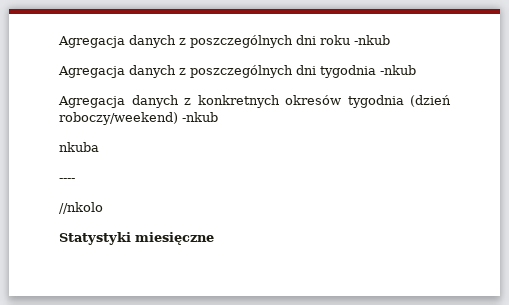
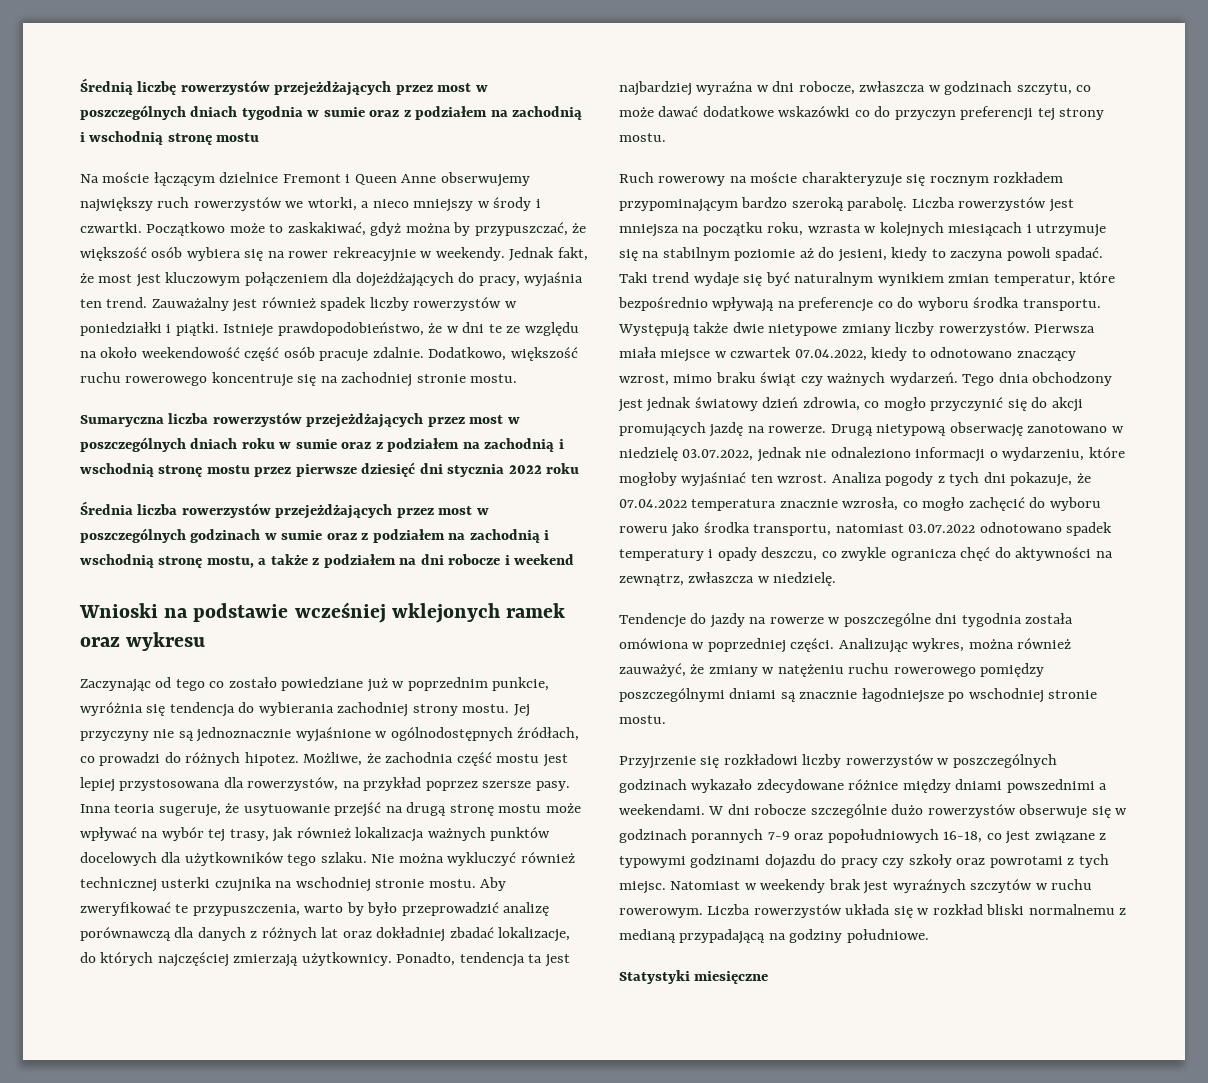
[58,35,390,48] [58,65,416,78] [58,95,451,108] [59,112,218,125] [59,142,99,152] [59,178,75,182] [59,202,103,214] Agregacja danych z poszczególnych dni roku -nkub // Agregacja danych z poszczególnych dni tygodnia -nkub // Agregacja danych z konkretnych okresów tygodnia (dzień roboczy/weekend) -nkub // nkuba // ---- // //nkolo -> [80,78,488,96] [80,105,583,120] [80,131,260,145] [80,172,530,187] [80,197,541,212] [80,222,587,236] [80,247,588,262] [80,272,584,287] [80,297,517,312] [80,322,579,337] [80,347,578,362] [80,372,518,387] [80,412,520,428] [80,437,564,452] [80,462,580,477] [80,501,489,519] [80,528,550,543] [80,554,575,568] [79,602,566,623] [80,632,206,651] [80,677,550,692] [80,702,530,717] [80,727,580,742] [80,752,568,767] [80,777,570,792] [80,802,581,817] [80,827,551,842] [80,852,575,866] [80,877,507,892] [80,902,550,916] [80,927,571,942] [80,952,570,967] [619,81,1092,96] [619,106,1105,121] [619,133,666,142] [619,172,1064,187] [619,197,1074,212] [619,222,1107,237] [619,247,1104,262] [619,272,1116,287] [618,297,1101,312] [618,322,1096,337] [619,347,1076,362] [619,372,1113,386] [618,397,1083,412] [619,422,1124,437] [619,447,1125,462] [619,472,1091,487] [619,497,1101,511] [619,522,1113,537] [619,547,1113,561] [619,572,837,586] [619,613,1074,628] [619,638,1072,653] [619,663,1045,677] [619,688,1098,703] [619,715,666,724] [619,754,1057,769] [619,779,1108,793] [619,804,1128,819] [619,829,1107,844] [619,854,1109,869] [619,879,1093,894] [619,904,1127,918] [619,929,929,944] Średnią liczbę rowerzystów przejeżdżających przez most w poszczególnych dniach tygodnia w sumie oraz z podziałem na zachodnią i wschodnią stronę mostu // Na moście łączącym dzielnice Fremont i Queen Anne obserwujemy największy ruch rowerzystów we wtorki, a nieco mniejszy w środy i czwartki. Początkowo może to zaskakiwać, gdyż można by przypuszczać, że większość osób wybiera się na rower rekreacyjnie w weekendy. Jednak fakt, że most jest kluczowym połączeniem dla dojeżdżających do pracy, wyjaśnia ten trend. Zauważalny jest również spadek liczby rowerzystów w poniedziałki i piątki. Istnieje prawdopodobieństwo, że w dni te ze względu na około weekendowość część osób pracuje zdalnie. Dodatkowo, większość ruchu rowerowego koncentruje się na zachodniej stronie mostu. // Sumaryczna liczba rowerzystów przejeżdżających przez most w poszczególnych dniach roku w sumie oraz z podziałem na zachodnią i wschodnią stronę mostu przez pierwsze dziesięć dni stycznia 2022 roku // Średnia liczba rowerzystów przejeżdżających przez most w poszczególnych godzinach w sumie oraz z podziałem na zachodnią i wschodnią stronę mostu, a także z podziałem na dni robocze i weekend // Wnioski na podstawie wcześniej wklejonych ramek oraz wykresu // Zaczynając od tego co zostało powiedziane już w poprzednim punkcie, wyróżnia się tendencja do wybierania zachodniej strony mostu. Jej przyczyny nie są jednoznacznie wyjaśnione w ogólnodostępnych źródłach, co prowadzi do różnych hipotez. Możliwe, że zachodnia część mostu jest lepiej przystosowana dla rowerzystów, na przykład poprzez szersze pasy. Inna teoria sugeruje, że usytuowanie przejść na drugą stronę mostu może wpływać na wybór tej trasy, jak również lokalizacja ważnych punktów docelowych dla użytkowników tego szlaku. Nie można wykluczyć również technicznej usterki czujnika na wschodniej stronie mostu. Aby zweryfikować te przypuszczenia, warto by było przeprowadzić analizę porównawczą dla danych z różnych lat oraz dokładniej zbadać lokalizacje, do których najczęściej zmierzają użytkownicy. Ponadto, tendencja ta jest najbardziej wyraźna w dni robocze, zwłaszcza w godzinach szczytu, co może dawać dodatkowe wskazówki co do przyczyn preferencji tej strony mostu. // Ruch rowerowy na moście charakteryzuje się rocznym rozkładem przypominającym bardzo szeroką parabolę. Liczba rowerzystów jest mniejsza na początku roku, wzrasta w kolejnych miesiącach i utrzymuje się na stabilnym poziomie aż do jesieni, kiedy to zaczyna powoli spadać. Taki trend wydaje się być naturalnym wynikiem zmian temperatur, które bezpośrednio wpływają na preferencje co do wyboru środka transportu. Występują także dwie nietypowe zmiany liczby rowerzystów. Pierwsza miała miejsce w czwartek 07.04.2022, kiedy to odnotowano znaczący wzrost, mimo braku świąt czy ważnych wydarzeń. Tego dnia obchodzony jest jednak światowy dzień zdrowia, co mogło przyczynić się do akcji promujących jazdę na rowerze. Drugą nietypową obserwację zanotowano w niedzielę 03.07.2022, jednak nie odnaleziono informacji o wydarzeniu, które mogłoby wyjaśniać ten wzrost. Analiza pogody z tych dni pokazuje, że 07.04.2022 temperatura znacznie wzrosła, co mogło zachęcić do wyboru roweru jako środka transportu, natomiast 03.07.2022 odnotowano spadek temperatury i opady deszczu, co zwykle ogranicza chęć do aktywności na zewnątrz, zwłaszcza w niedzielę. // Tendencje do jazdy na rowerze w poszczególne dni tygodnia została omówiona w poprzedniej części. Analizując wykres, można również zauważyć, że zmiany w natężeniu ruchu rowerowego pomiędzy poszczególnymi dniami są znacznie łagodniejsze po wschodniej stronie mostu. // Przyjrzenie się rozkładowi liczby rowerzystów w poszczególnych godzinach wykazało zdecydowane różnice między dniami powszednimi a weekendami. W dni robocze szczególnie dużo rowerzystów obserwuje się w godzinach porannych 7-9 oraz popołudniowych 16-18, co jest związane z typowymi godzinami dojazdu do pracy czy szkoły oraz powrotami z tych miejsc. Natomiast w weekendy brak jest wyraźnych szczytów w ruchu rowerowym. Liczba rowerzystów układa się w rozkład bliski normalnemu z medianą przypadającą na godziny południowe.

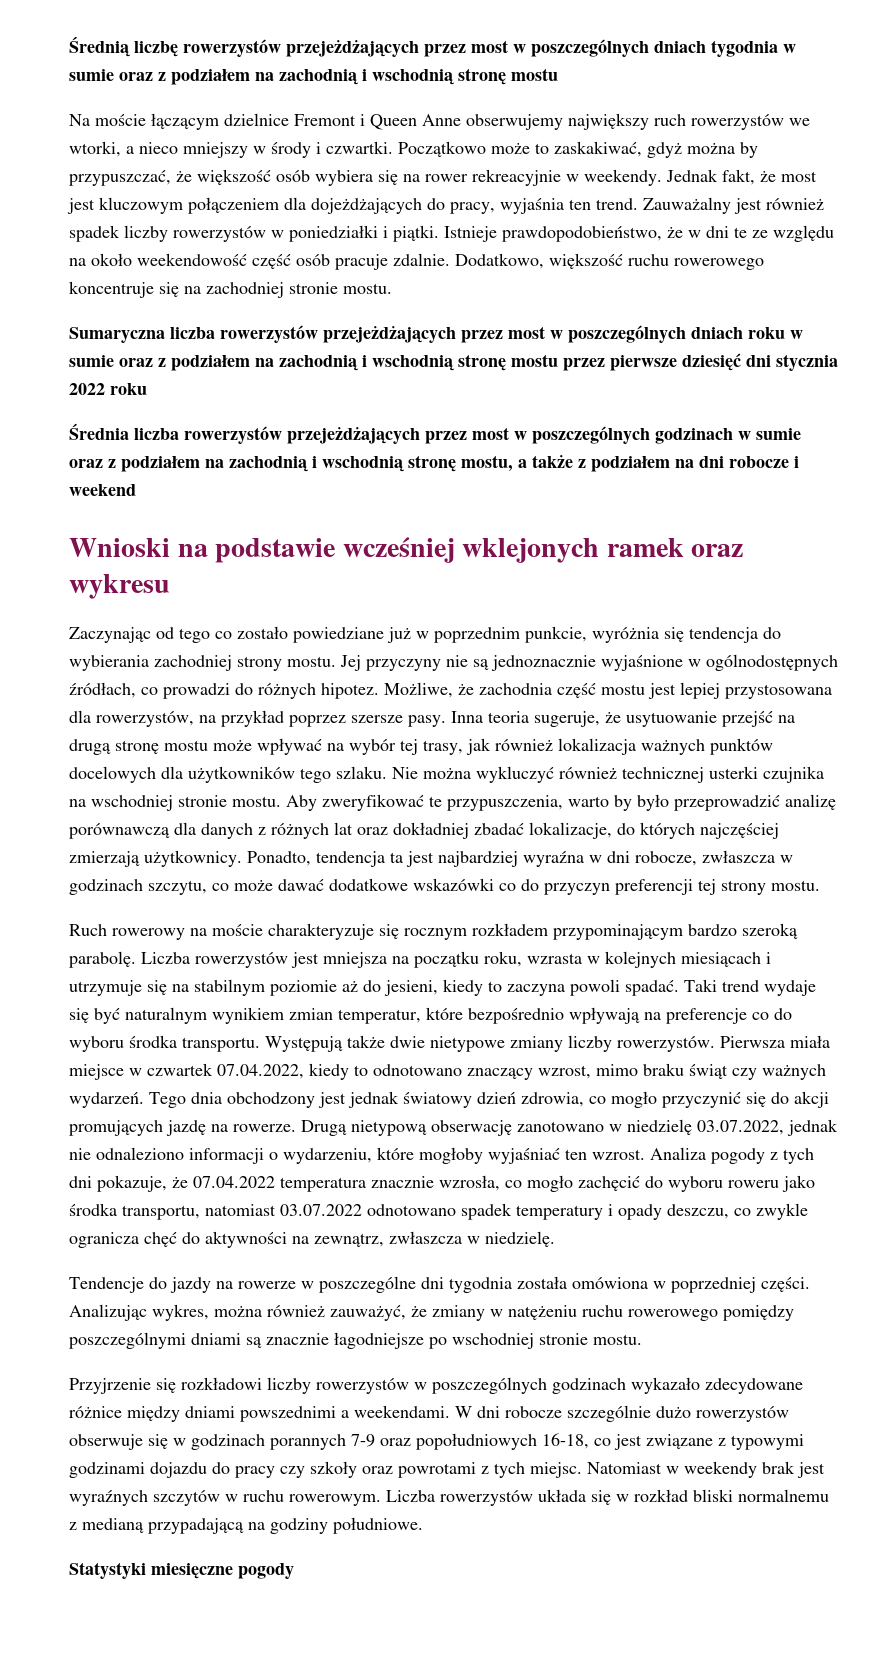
(769, 977) none -> [238,1563,294,1579] pogody

